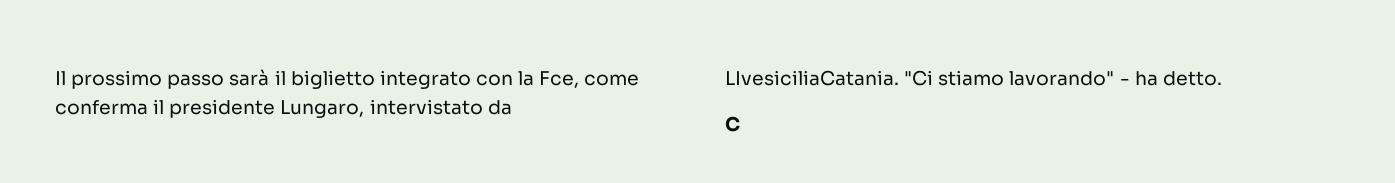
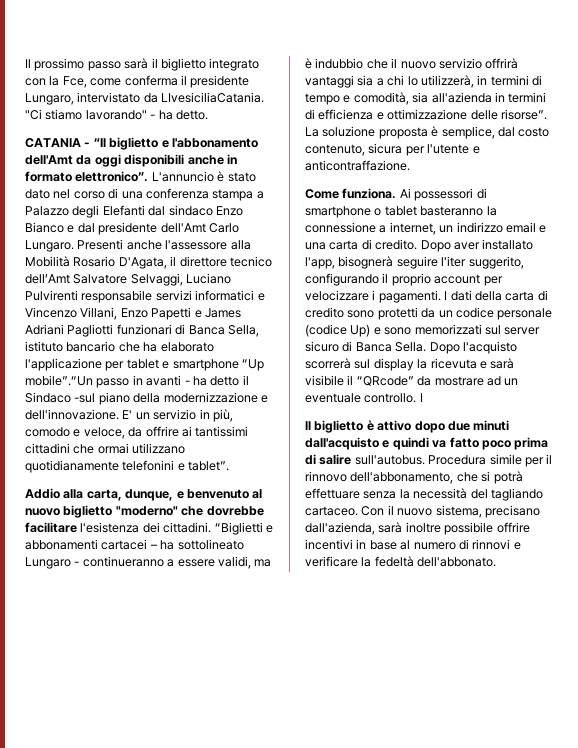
[725,116,740,132] C -> [25,137,258,150] [25,154,237,167] [25,171,256,182] [25,188,264,201] [25,205,243,218] [25,222,239,235] [25,239,251,252] [25,256,272,269] [25,273,232,286] [25,290,265,303] [25,307,241,320] [25,324,259,337] [25,341,214,352] [25,358,264,371] [25,375,249,388] [25,392,268,405] [25,409,233,422] [25,426,249,439] [25,443,186,454] [25,460,230,473] [25,488,263,501] [25,505,264,518] [25,522,273,535] [25,539,244,550] [25,556,272,569] [305,58,519,69] [305,75,542,88] [305,92,547,105] [305,109,547,120] [305,126,550,139] [305,143,480,156] [305,160,410,171] [305,188,487,201] [305,206,497,218] [305,222,547,235] [305,239,534,252] [305,256,524,269] [305,273,503,286] [305,290,548,303] [305,307,553,320] [305,324,541,337] [305,341,517,354] [305,358,515,371] [305,375,519,386] [305,393,423,403] [305,420,510,433] [305,437,549,450] [305,454,553,467] [305,471,523,484] [305,488,543,501] [305,505,540,518] [305,522,530,535] [305,539,521,550] [305,556,497,567] CATANIA - “Il biglietto e l'abbonamento dell'Amt da oggi disponibili anche in formato elettronico”. L'annuncio è stato dato nel corso di una conferenza stampa a Palazzo degli Elefanti dal sindaco Enzo Bianco e dal presidente dell'Amt Carlo Lungaro. Presenti anche l'assessore alla Mobilità Rosario D'Agata, il direttore tecnico dell’Amt Salvatore Selvaggi, Luciano Pulvirenti responsabile servizi informatici e Vincenzo Villani, Enzo Papetti e James Adriani Pagliotti funzionari di Banca Sella, istituto bancario che ha elaborato l'applicazione per tablet e smartphone “Up mobile”.“Un passo in avanti - ha detto il Sindaco -sul piano della modernizzazione e dell'innovazione. E' un servizio in più, comodo e veloce, da offrire ai tantissimi cittadini che ormai utilizzano quotidianamente telefonini e tablet”. // Addio alla carta, dunque, e benvenuto al nuovo biglietto "moderno" che dovrebbe facilitare l'esistenza dei cittadini. “Biglietti e abbonamenti cartacei – ha sottolineato Lungaro - continueranno a essere validi, ma è indubbio che il nuovo servizio offrirà vantaggi sia a chi lo utilizzerà, in termini di tempo e comodità, sia all'azienda in termini di efficienza e ottimizzazione delle risorse”. La soluzione proposta è semplice, dal costo contenuto, sicura per l'utente e anticontraffazione. // Come funziona. Ai possessori di smartphone o tablet basteranno la connessione a internet, un indirizzo email e una carta di credito. Dopo aver installato l'app, bisognerà seguire l'iter suggerito, configurando il proprio account per velocizzare i pagamenti. I dati della carta di credito sono protetti da un codice personale (codice Up) e sono memorizzati sul server sicuro di Banca Sella. Dopo l'acquisto scorrerà sul display la ricevuta e sarà visibile il “QRcode” da mostrare ad un eventuale controllo. I // ll biglietto è attivo dopo due minuti dall'acquisto e quindi va fatto poco prima di salire sull'autobus. Procedura simile per il rinnovo dell'abbonamento, che si potrà effettuare senza la necessità del tagliando cartaceo. Con il nuovo sistema, precisano dall'azienda, sarà inoltre possibile offrire incentivi in base al numero di rinnovi e verificare la fedeltà dell'abbonato.

